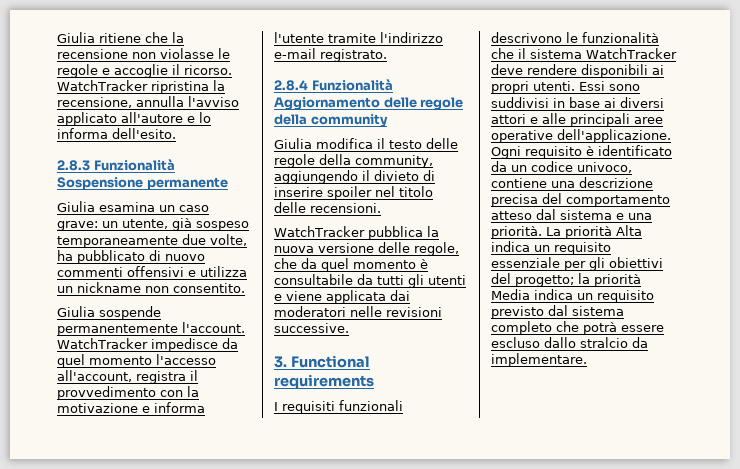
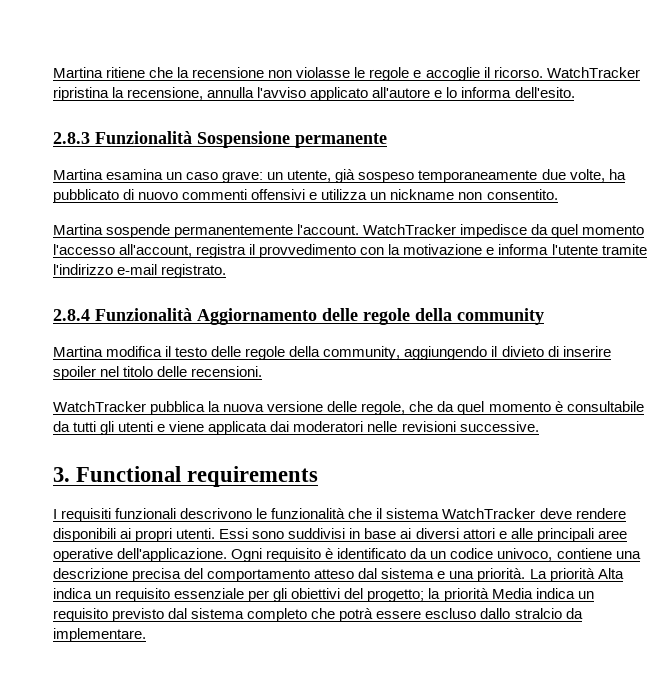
[57,32,95,43] Giulia -> [53,67,103,78] Martina
[57,201,95,212] Giulia -> [53,169,103,180] Martina
[57,306,95,317] Giulia -> [53,224,103,235] Martina
[274,138,312,149] Giulia -> [53,346,103,357] Martina

